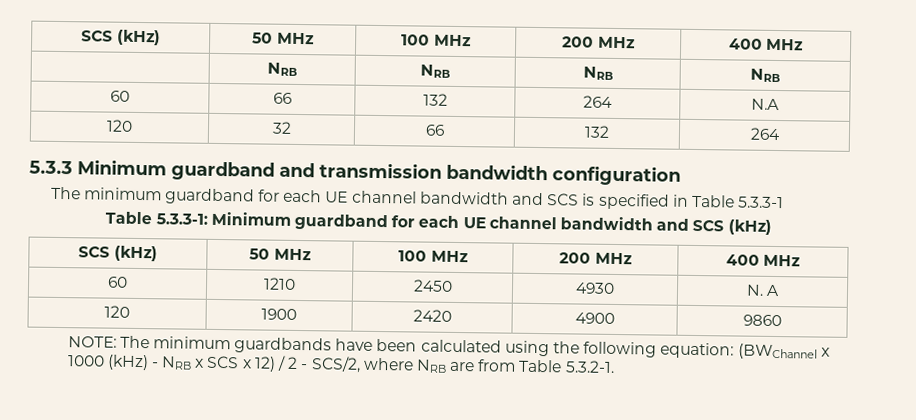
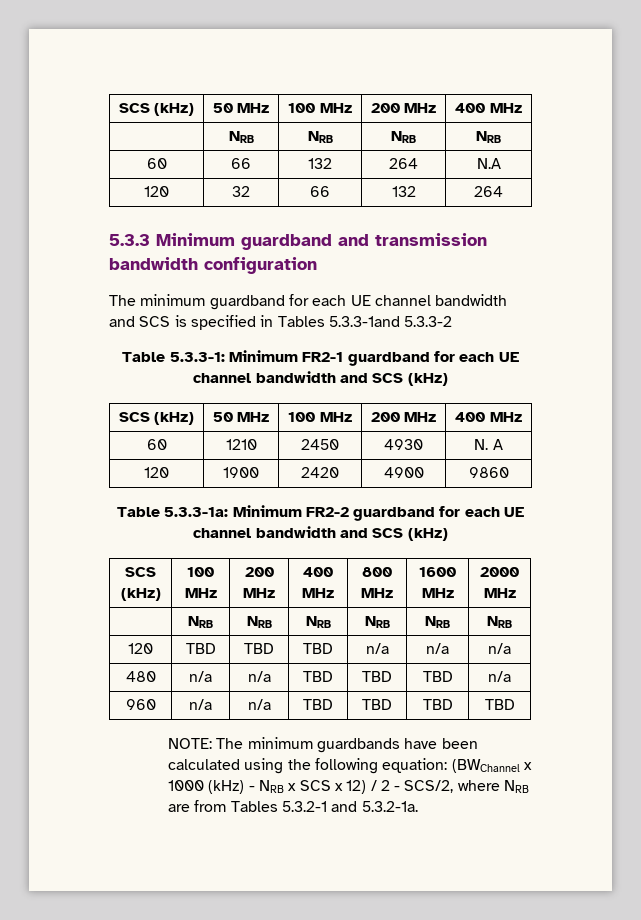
[691,194,785,209] Table 5.3.3-1 -> [277,316,453,327] Tables 5.3.3-1and 5.3.3-2
(291, 218) none -> [302,352,344,362] FR2-1
(782, 320) none -> [116,505,525,521] [193,526,448,541] [125,567,156,577] [120,588,161,601] [187,567,214,577] [184,588,217,598] [244,567,274,577] [243,588,275,598] [303,567,333,577] [302,588,334,598] [362,567,392,577] [361,588,393,598] [419,567,456,577] [421,588,454,598] [480,567,519,577] [483,588,516,598] [188,616,213,628] [246,616,272,628] [305,616,331,628] [364,616,390,628] [425,616,450,628] [487,616,512,628] [128,643,153,654] [185,643,216,654] [244,643,274,654] [303,643,333,654] [365,643,389,654] [426,643,449,654] [488,643,511,654] [125,671,156,682] [189,671,212,682] [247,671,271,682] [303,671,333,682] [362,671,392,682] [422,671,453,682] [488,671,511,682] [125,699,156,710] [189,699,212,710] [247,699,271,710] [303,699,333,710] [362,699,392,710] [422,699,453,710] [484,699,515,710] // Table 5.3.3-1a: Minimum FR2-2 guardband for each UE channel bandwidth and SCS (kHz) // SCS (kHz) | 100 MHz | 200 MHz | 400 MHz | 800 MHz | 1600 MHz | 2000 MHz // | NRB | NRB | NRB | NRB | NRB | NRB // 120 | TBD | TBD | TBD | n/a | n/a | n/a // 480 | n/a | n/a | TBD | TBD | TBD | n/a // 960 | n/a | n/a | TBD | TBD | TBD | TBD
[518,359,615,373] Table 5.3.2-1. -> [230,801,418,812] Tables 5.3.2-1 and 5.3.2-1a.

